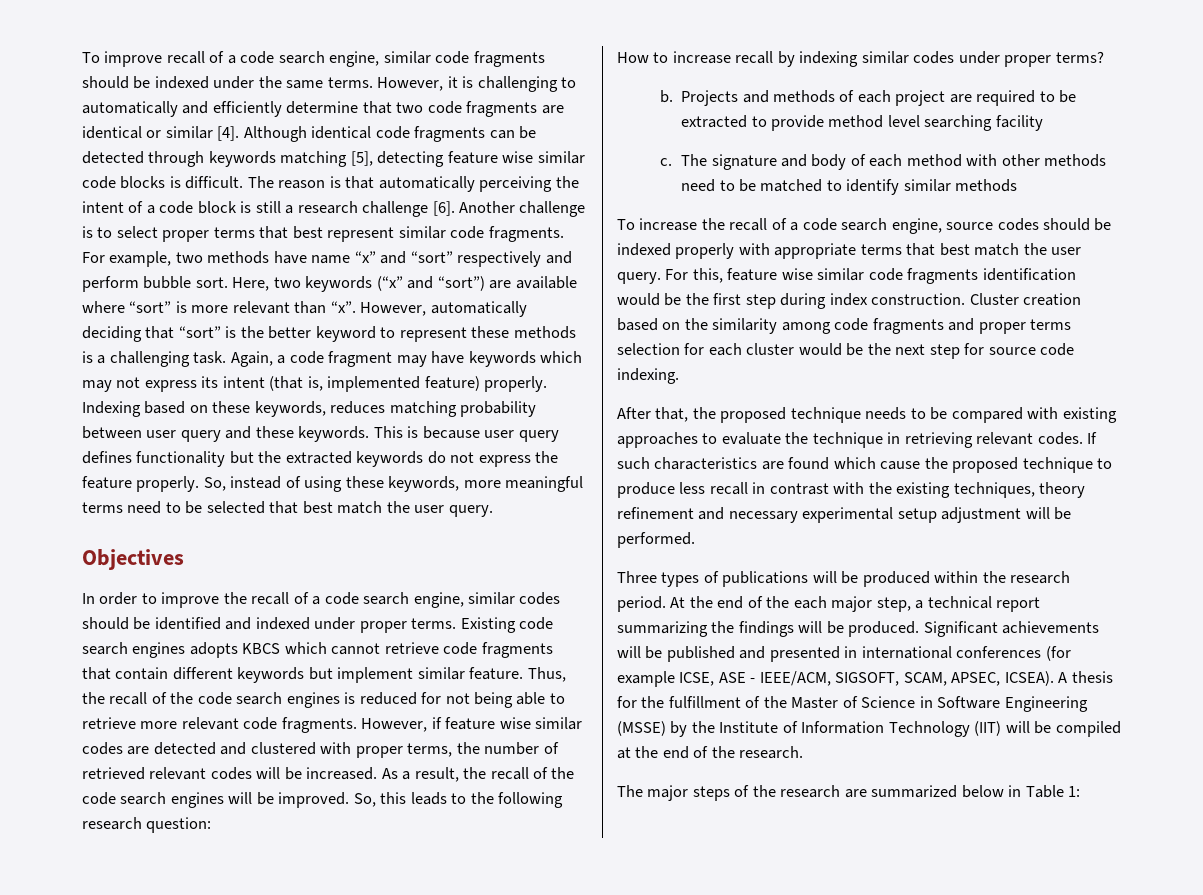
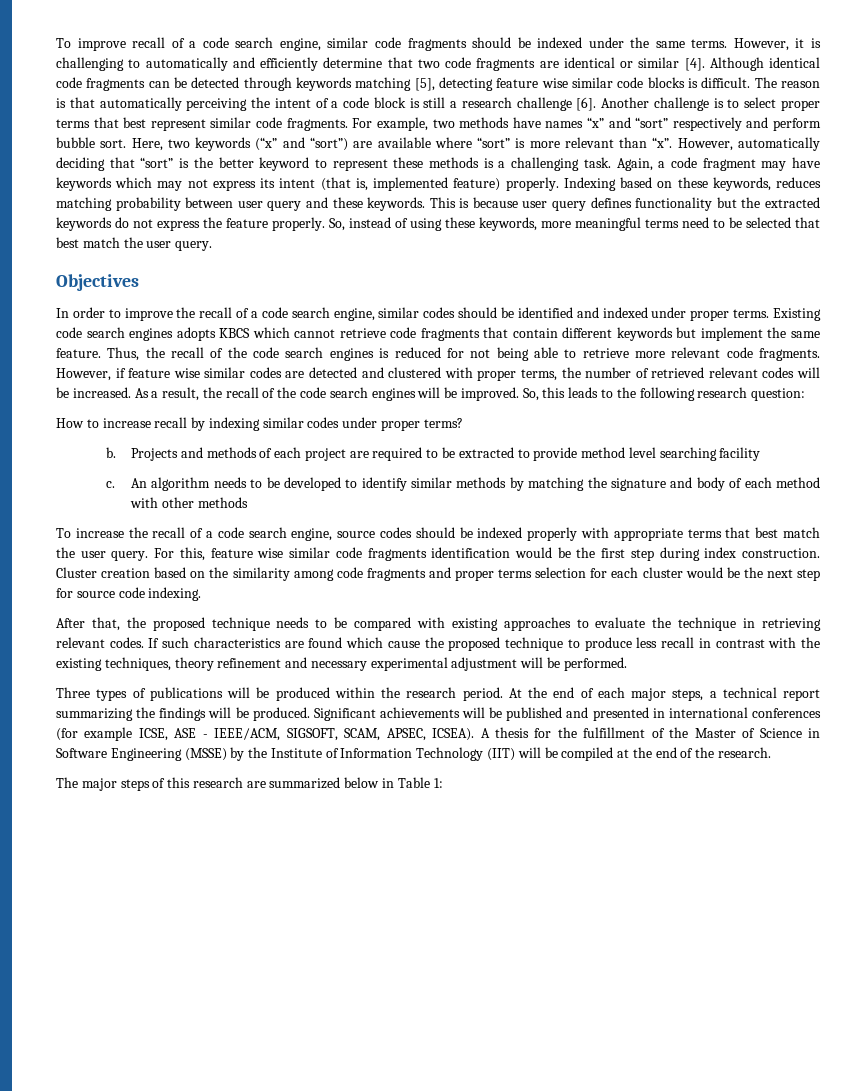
[311,255,351,264] name -> [545,121,584,128] names
[417,667,465,680] similar -> [767,327,820,338] the same
[681,154,708,166] The -> [130,477,607,491] An algorithm needs to be developed to identify similar methods by matching the
[681,179,1018,195] need to be matched to identify similar methods -> (248, 502) none
[897,508,937,523] setup -> (448, 664) none
[766,596,790,608] the -> (594, 693) none
[876,597,911,612] step, -> [672,689,704,701] steps,
[752,785,776,797] the -> [167,777,191,788] this

